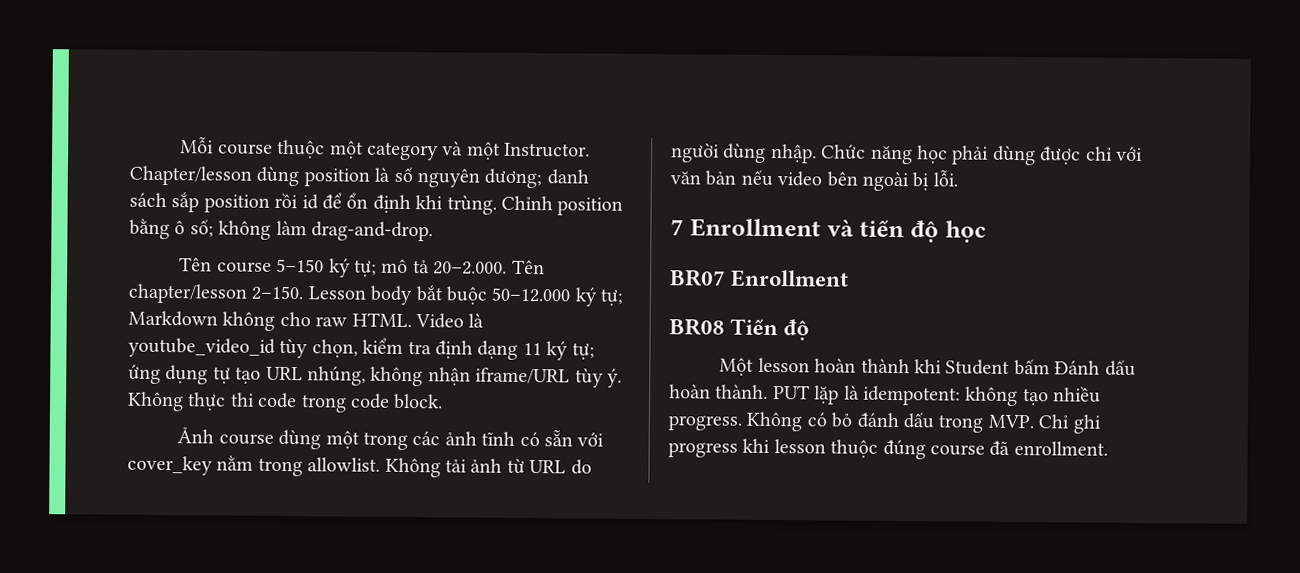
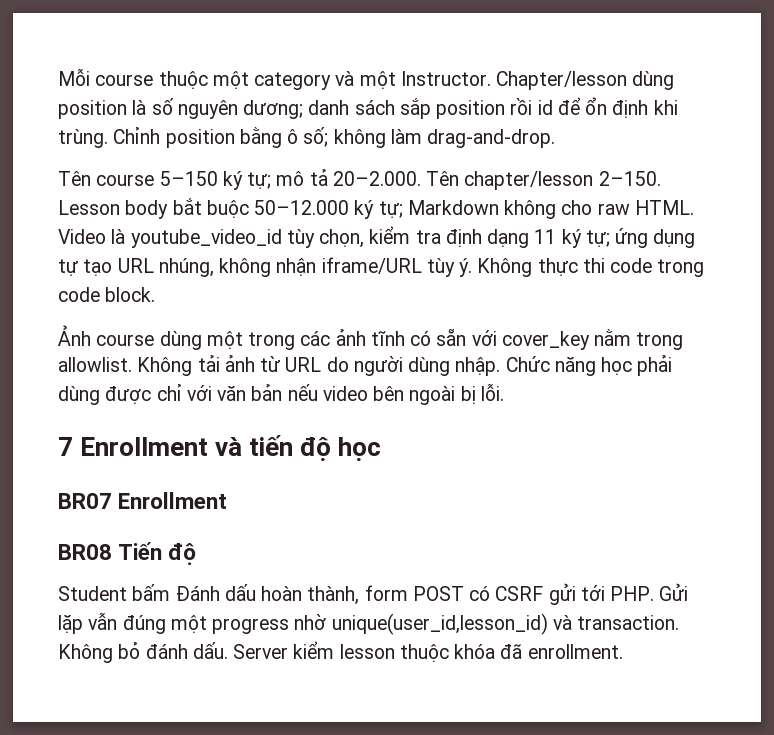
[719,357,942,376] Một lesson hoàn thành khi -> (197, 554) none
[715,384,1102,407] [668,411,1101,434] [668,438,985,460] thành. PUT lặp là idempotent: không tạo nhiều progress. Không có bỏ đánh dấu trong MVP. Chỉ ghi progress khi lesson thuộc đúng course -> [307,583,689,605] [58,612,680,635] [58,641,496,663] thành, form POST có CSRF gửi tới PHP. Gửi lặp vẫn đúng một progress nhờ unique(user_id,lesson_id) và transaction. Không bỏ đánh dấu. Server kiểm lesson thuộc khóa

